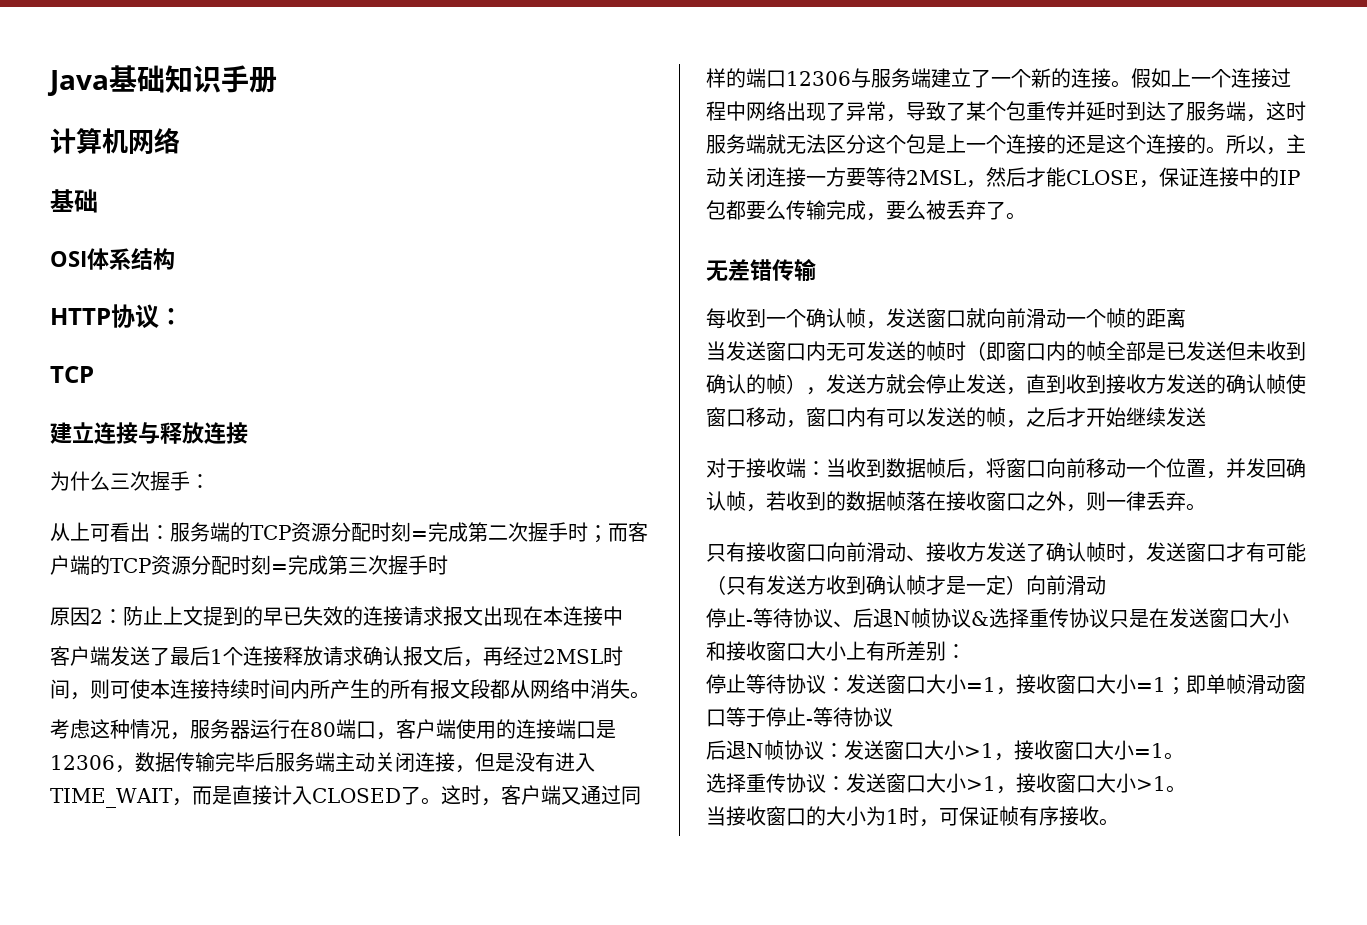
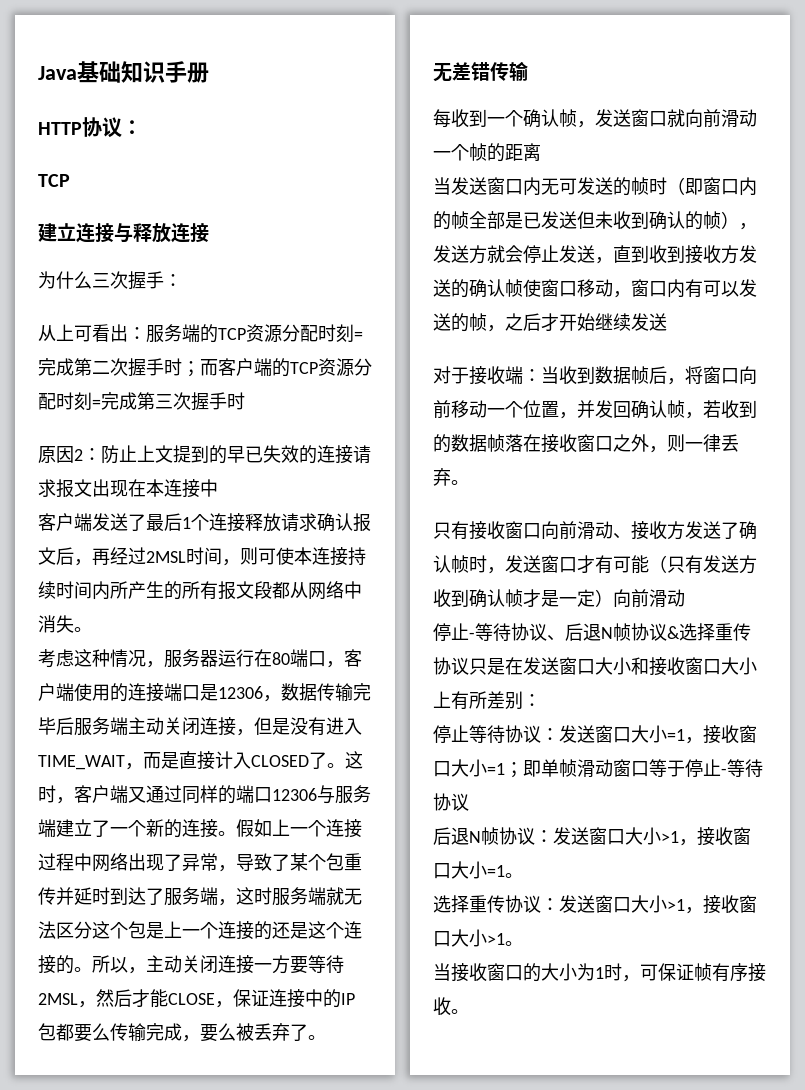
[50,128,180,154] [50,189,98,213] [50,248,175,270] // 计算机网络 // 基础 // OSI体系结构 -> (209, 72) none

